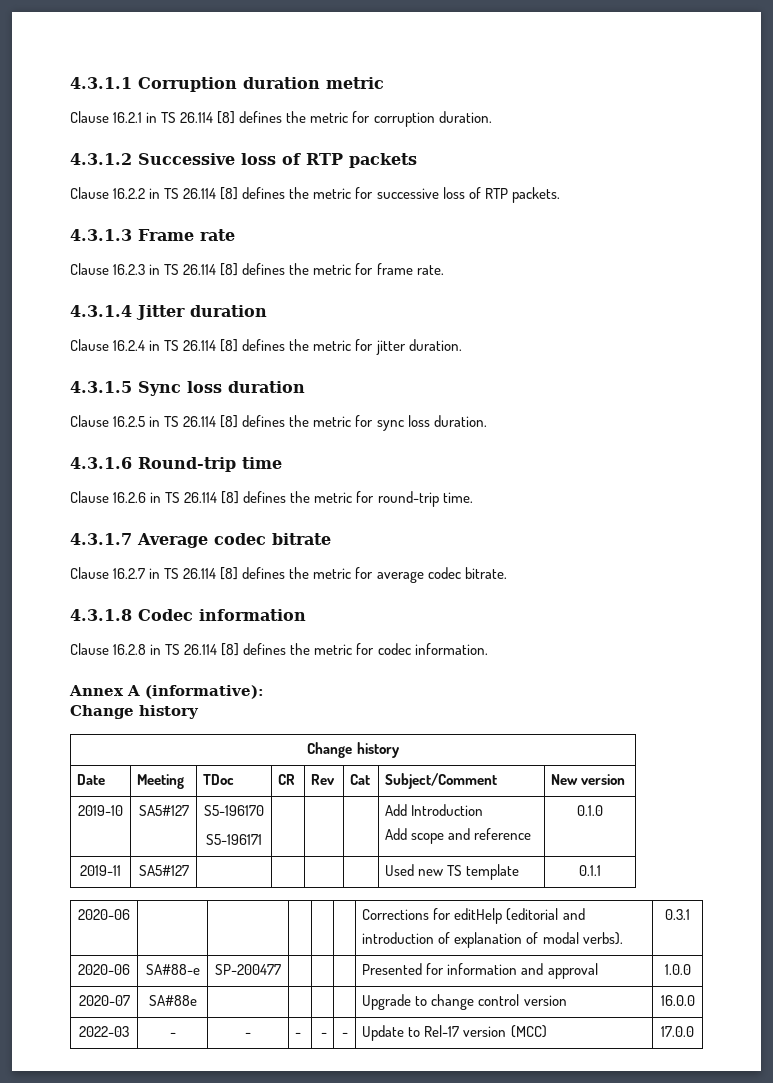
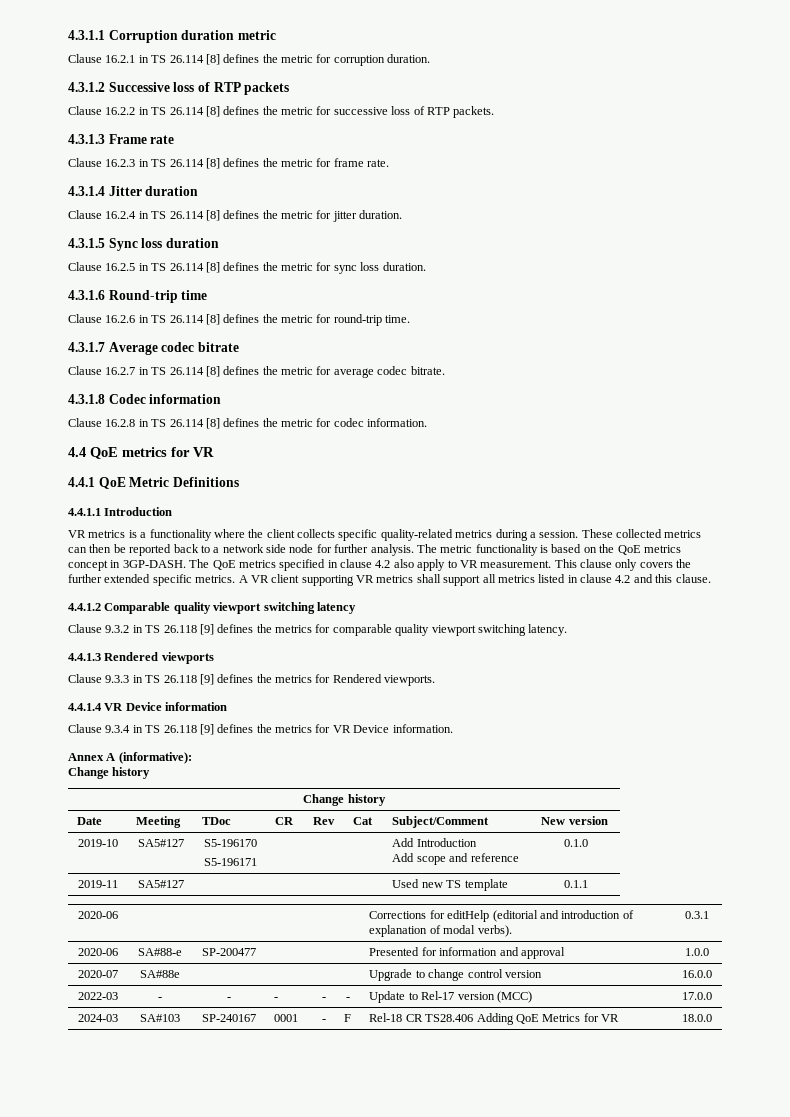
(488, 649) none -> [68,447,214,459] [68,477,239,489] [68,507,173,516] [68,529,702,541] [68,544,681,556] [68,559,692,571] [68,574,711,586] [68,602,356,614] [68,624,568,636] [68,652,214,664] [68,674,436,686] [68,702,228,711] [68,724,453,735] // 4.4 QoE metrics for VR // 4.4.1 QoE Metric Definitions // 4.4.1.1 Introduction // VR metrics is a functionality where the client collects specific quality-related metrics during a session. These collected metrics can then be reported back to a network side node for further analysis. The metric functionality is based on the QoE metrics concept in 3GP-DASH. The QoE metrics specified in clause 4.2 also apply to VR measurement. This clause only covers the further extended specific metrics. A VR client supporting VR metrics shall support all metrics listed in clause 4.2 and this clause. // 4.4.1.2 Comparable quality viewport switching latency // Clause 9.3.2 in TS 26.118 [9] defines the metrics for comparable quality viewport switching latency. // 4.4.1.3 Rendered viewports // Clause 9.3.3 in TS 26.118 [9] defines the metrics for Rendered viewports. // 4.4.1.4 VR Device information // Clause 9.3.4 in TS 26.118 [9] defines the metrics for VR Device information.
(695, 1031) none -> [78,1014,118,1022] [139,1014,180,1022] [201,1014,256,1022] [274,1014,299,1022] [321,1019,326,1022] [344,1014,351,1022] [369,1013,620,1025] [681,1014,712,1022] // 2024-03 | SA#103 | SP-240167 | 0001 | - | F | Rel-18 CR TS28.406 Adding QoE Metrics for VR | 18.0.0

